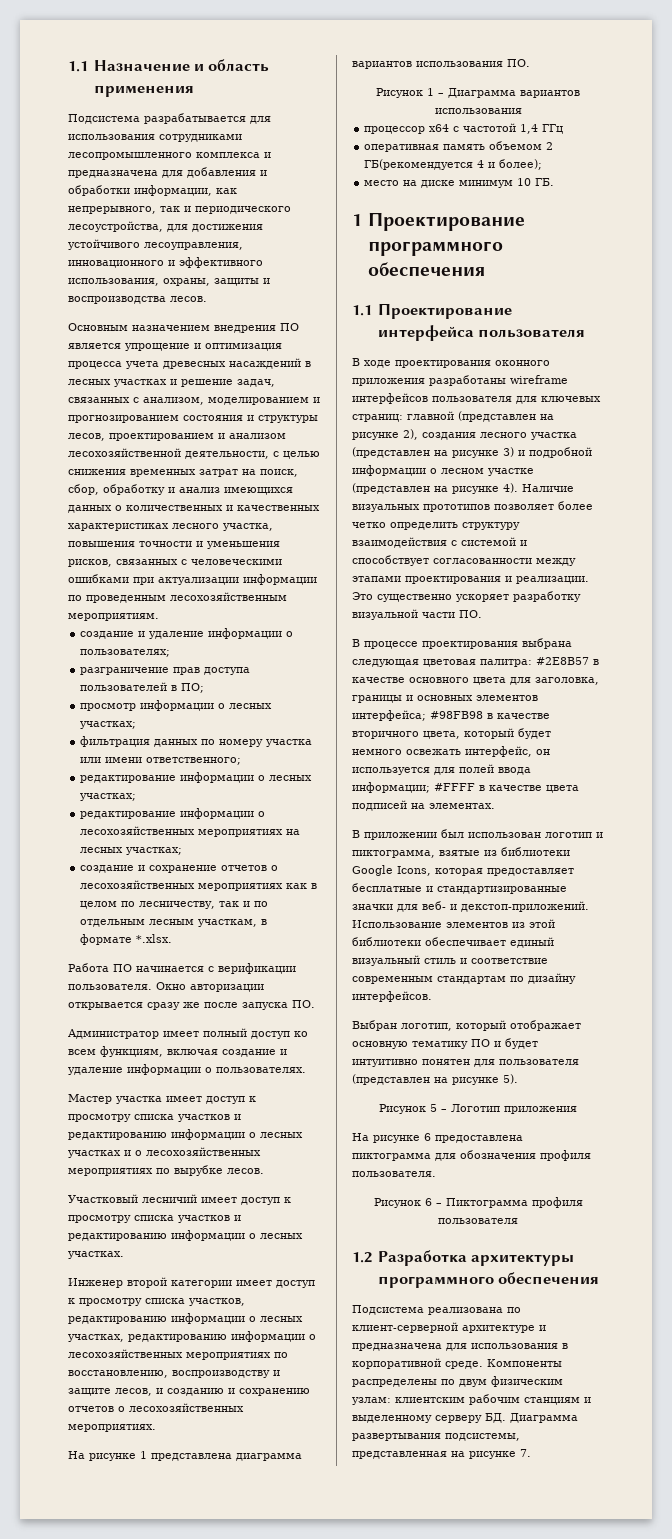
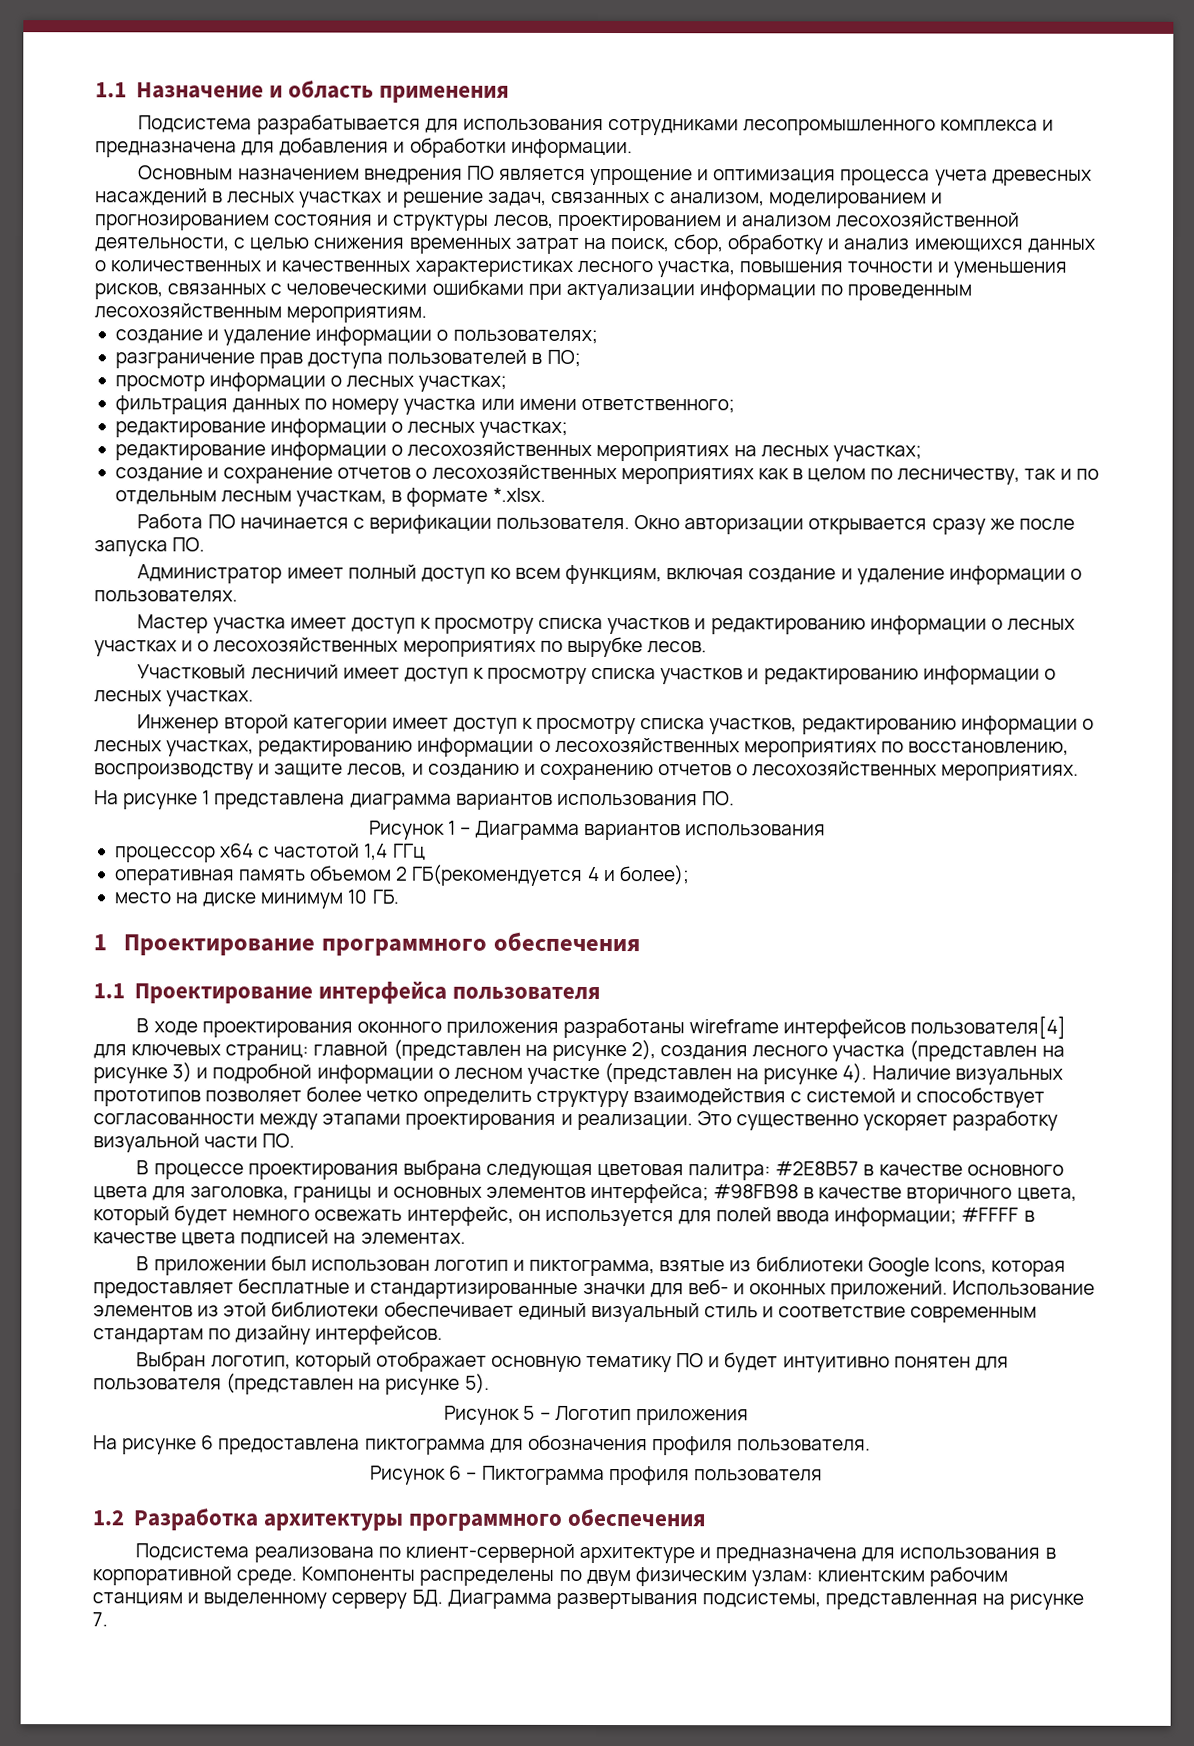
[134,185,237,196] [68,206,291,214] [68,221,263,232] [68,239,243,250] [68,257,263,268] [68,278,270,286] [68,296,207,304] информации, как непрерывного, так и периодического лесоустройства, для достижения устойчивого лесоуправления, инновационного и эффективного использования, охраны, защиты и воспроизводства лесов. -> [510,138,633,159] информации.
[432,396,512,402] пользователя -> [910,1015,1067,1039] пользователя[4]
[461,901,589,912] декстоп-приложений. -> [749,1280,949,1300] оконных приложений.

